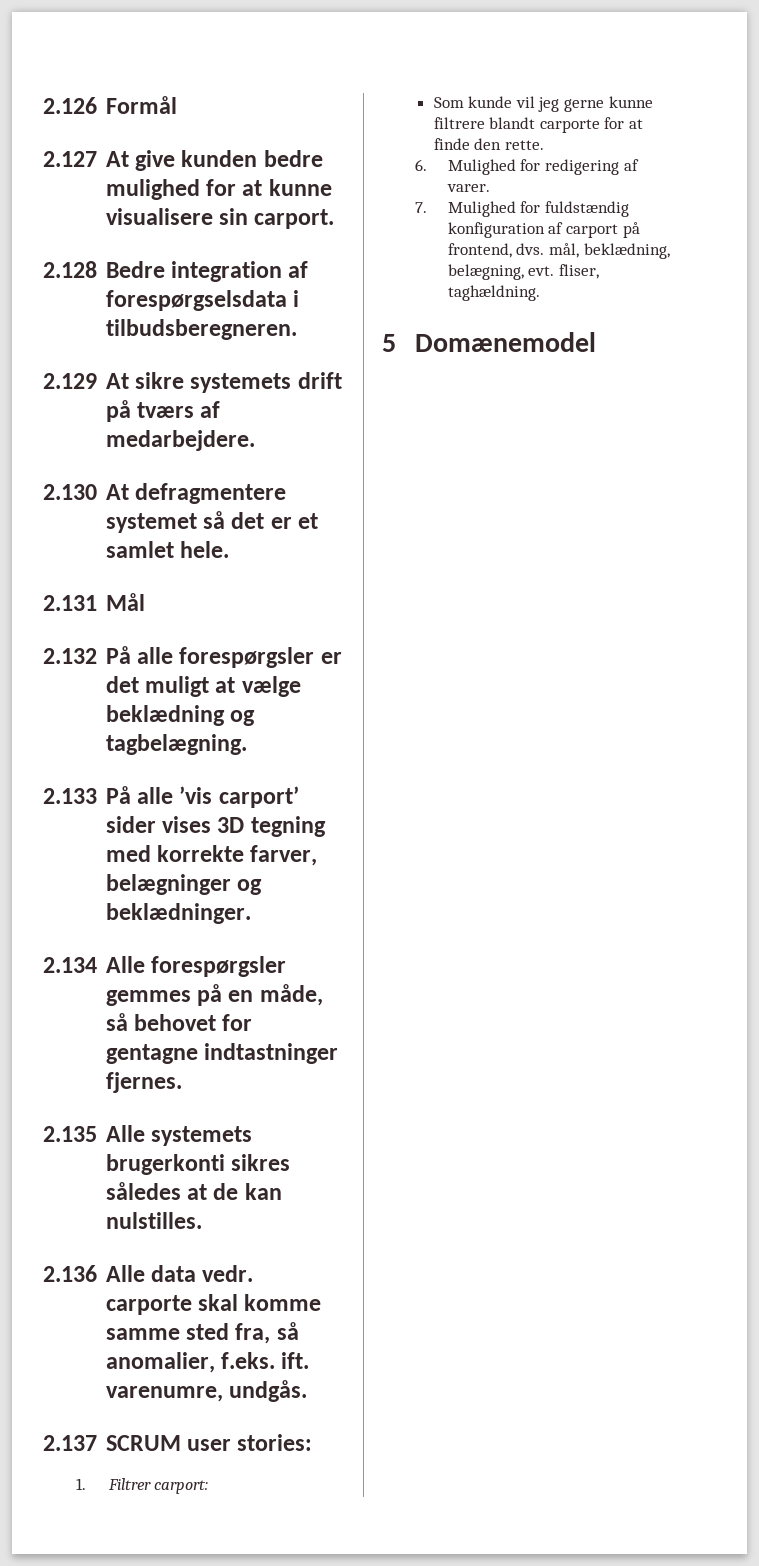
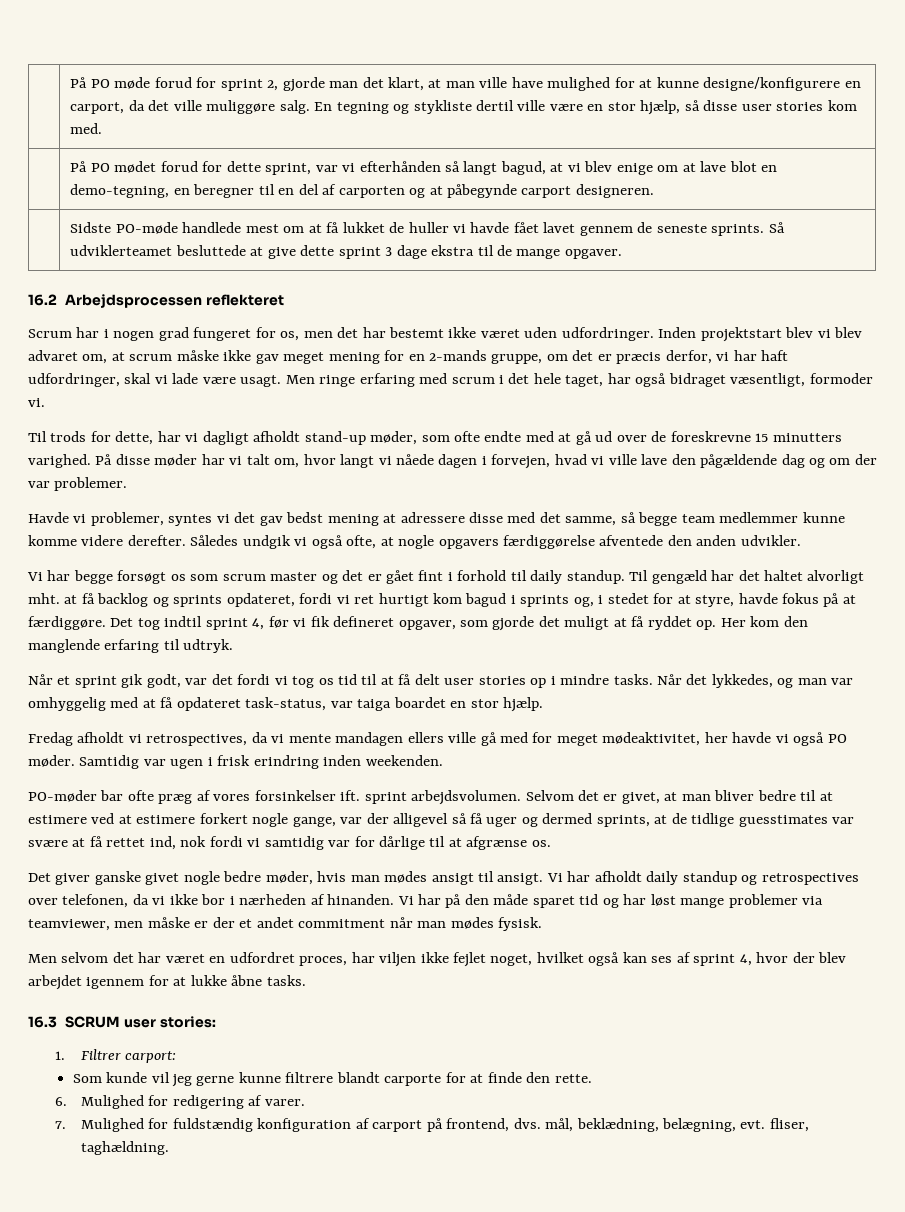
[43,96,177,114] [43,150,323,171] [105,179,332,200] [105,208,335,229] [43,261,309,282] [105,290,299,311] [105,319,297,340] [43,372,342,393] [105,400,221,422] [105,430,255,451] [43,483,286,504] [105,511,319,533] [105,541,229,558] [43,593,145,611] [43,646,342,668] [105,676,301,697] [105,705,255,726] [105,734,247,755] [43,786,299,808] [105,816,326,837] [105,845,318,866] [105,874,262,895] [105,903,251,924] [43,956,286,977] [105,984,323,1006] [105,1013,253,1031] [105,1043,338,1064] [105,1072,182,1093] [43,1125,252,1146] [105,1154,290,1175] [105,1182,282,1200] [105,1212,202,1229] [43,1265,254,1282] [105,1294,322,1315] [105,1322,299,1344] [105,1352,310,1373] [105,1380,307,1402] [43,1435,97,1451] 2.126 Formål // 2.127 At give kunden bedre mulighed for at kunne visualisere sin carport. // 2.128 Bedre integration af forespørgselsdata i tilbudsberegneren. // 2.129 At sikre systemets drift på tværs af medarbejdere. // 2.130 At defragmentere systemet så det er et samlet hele. // 2.131 Mål // 2.132 På alle forespørgsler er det muligt at vælge beklædning og tagbelægning. // 2.133 På alle ’vis carport’ sider vises 3D tegning med korrekte farver, belægninger og beklædninger. // 2.134 Alle forespørgsler gemmes på en måde, så behovet for gentagne indtastninger fjernes. // 2.135 Alle systemets brugerkonti sikres således at de kan nulstilles. // 2.136 Alle data vedr. carporte skal komme samme sted fra, så anomalier, f.eks. ift. varenumre, undgås. // 2.137 -> [70,77,861,92] [70,100,857,115] [70,123,103,134] [70,161,777,175] [70,184,654,198] [70,222,785,236] [70,245,622,259] [28,294,285,308] [28,327,863,342] [28,350,789,364] [28,373,873,387] [28,398,45,407] [28,431,842,445] [28,454,877,469] [28,477,128,491] [28,512,845,526] [28,535,801,549] [27,570,865,584] [28,593,856,607] [28,616,808,631] [28,639,234,653] [28,674,854,688] [28,697,544,712] [28,732,847,746] [28,755,443,769] [28,790,833,805] [28,813,855,827] [28,836,551,850] [28,871,859,885] [28,894,824,908] [28,917,543,931] [28,952,847,967] [28,975,306,990] [28,1016,57,1028] | På PO møde forud for sprint 2, gjorde man det klart, at man ville have mulighed for at kunne designe/konfigurere en carport, da det ville muliggøre salg. En tegning og stykliste dertil ville være en stor hjælp, så disse user stories kom med. // | På PO mødet forud for dette sprint, var vi efterhånden så langt bagud, at vi blev enige om at lave blot en demo-tegning, en beregner til en del af carporten og at påbegynde carport designeren. // | Sidste PO-møde handlede mest om at få lukket de huller vi havde fået lavet gennem de seneste sprints. Så udviklerteamet besluttede at give dette sprint 3 dage ekstra til de mange opgaver. // 16.2 Arbejdsprocessen reflekteret // Scrum har i nogen grad fungeret for os, men det har bestemt ikke været uden udfordringer. Inden projektstart blev vi blev advaret om, at scrum måske ikke gav meget mening for en 2-mands gruppe, om det er præcis derfor, vi har haft udfordringer, skal vi lade være usagt. Men ringe erfaring med scrum i det hele taget, har også bidraget væsentligt, formoder vi. // Til trods for dette, har vi dagligt afholdt stand-up møder, som ofte endte med at gå ud over de foreskrevne 15 minutters varighed. På disse møder har vi talt om, hvor langt vi nåede dagen i forvejen, hvad vi ville lave den pågældende dag og om der var problemer. // Havde vi problemer, syntes vi det gav bedst mening at adressere disse med det samme, så begge team medlemmer kunne komme videre derefter. Således undgik vi også ofte, at nogle opgavers færdiggørelse afventede den anden udvikler. // Vi har begge forsøgt os som scrum master og det er gået fint i forhold til daily standup. Til gengæld har det haltet alvorligt mht. at få backlog og sprints opdateret, fordi vi ret hurtigt kom bagud i sprints og, i stedet for at styre, havde fokus på at færdiggøre. Det tog indtil sprint 4, før vi fik defineret opgaver, som gjorde det muligt at få ryddet op. Her kom den manglende erfaring til udtryk. // Når et sprint gik godt, var det fordi vi tog os tid til at få delt user stories op i mindre tasks. Når det lykkedes, og man var omhyggelig med at få opdateret task-status, var taiga boardet en stor hjælp. // Fredag afholdt vi retrospectives, da vi mente mandagen ellers ville gå med for meget mødeaktivitet, her havde vi også PO møder. Samtidig var ugen i frisk erindring inden weekenden. // PO-møder bar ofte præg af vores forsinkelser ift. sprint arbejdsvolumen. Selvom det er givet, at man bliver bedre til at estimere ved at estimere forkert nogle gange, var der alligevel så få uger og dermed sprints, at de tidlige guesstimates var svære at få rettet ind, nok fordi vi samtidig var for dårlige til at afgrænse os. // Det giver ganske givet nogle bedre møder, hvis man mødes ansigt til ansigt. Vi har afholdt daily standup og retrospectives over telefonen, da vi ikke bor i nærheden af hinanden. Vi har på den måde sparet tid og har løst mange problemer via teamviewer, men måske er der et andet commitment når man mødes fysisk. // Men selvom det har været en udfordret proces, har viljen ikke fejlet noget, hvilket også kan ses af sprint 4, hvor der blev arbejdet igennem for at lukke åbne tasks. // 16.3
[382,332,596,352] // 5 Domænemodel -> (170, 1148) none

